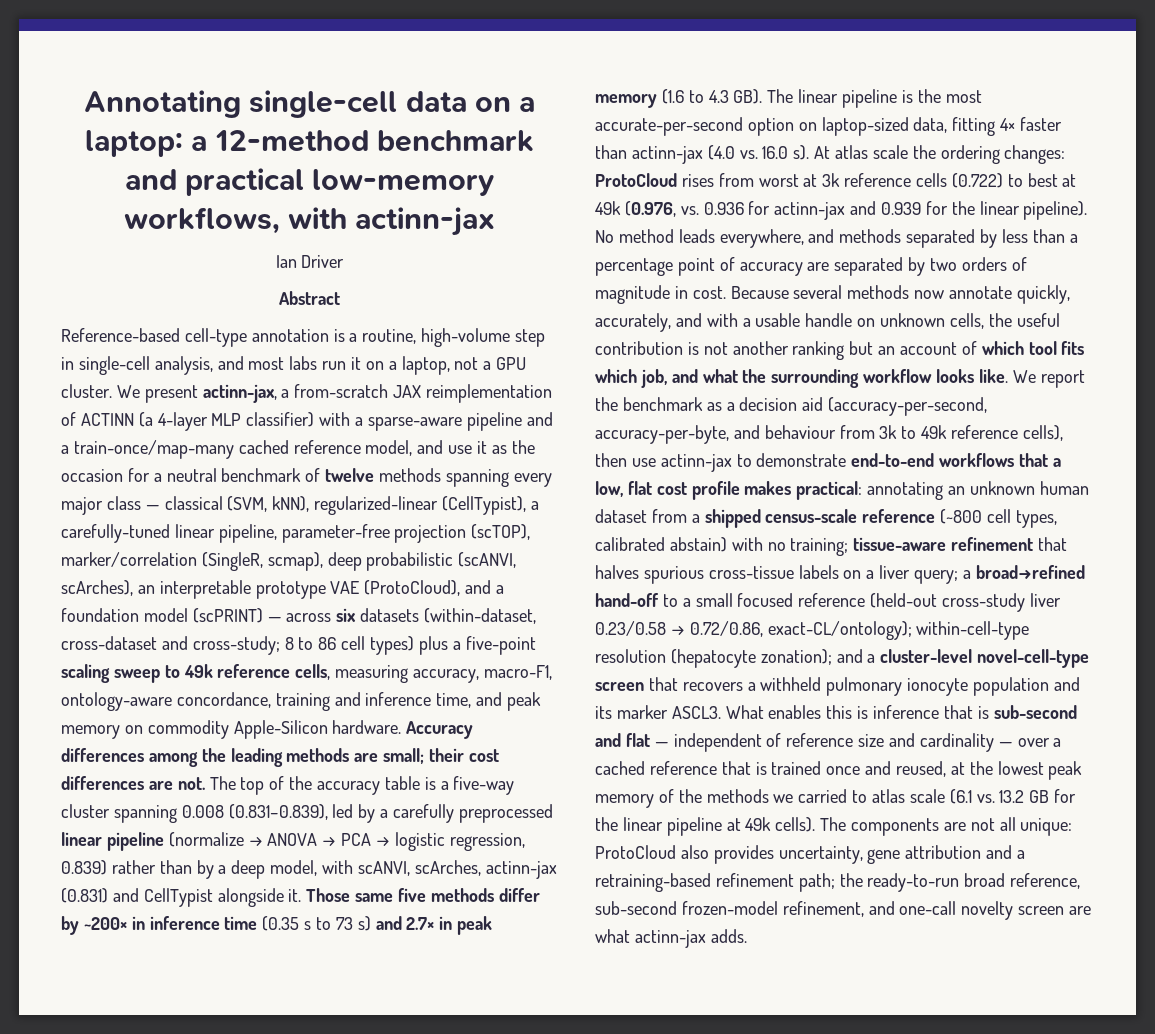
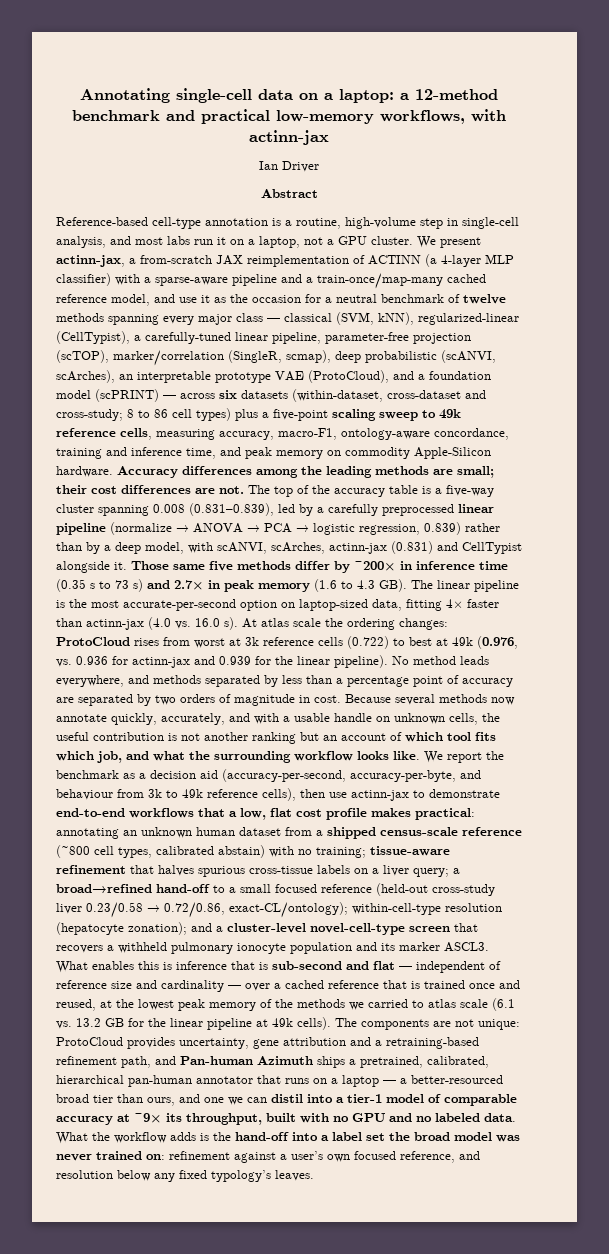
[999,817,1016,831] all -> (474, 1023) none
[680,845,709,859] also -> (123, 1041) none
[798,873,1081,892] [595,901,1092,920] [595,929,747,948] path; the ready-to-run broad reference, sub-second frozen-model refinement, and one-call novelty screen are what actinn-jax adds. -> [121,1056,489,1068] [56,1075,503,1087] [56,1094,517,1106] [56,1113,516,1125] [56,1132,520,1144] [56,1151,480,1163] [56,1170,314,1182] path, and Pan-human Azimuth ships a pretrained, calibrated, hierarchical pan-human annotator that runs on a laptop — a better-resourced broad tier than ours, and one we can distil into a tier-1 model of comparable accuracy at ~9× its throughput, built with no GPU and no labeled data. What the workflow adds is the hand-off into a label set the broad model was never trained on: refinement against a user’s own focused reference, and resolution below any fixed typology’s leaves.

